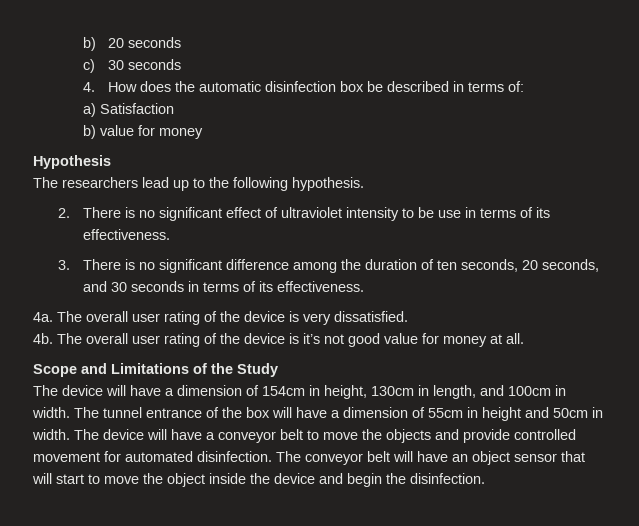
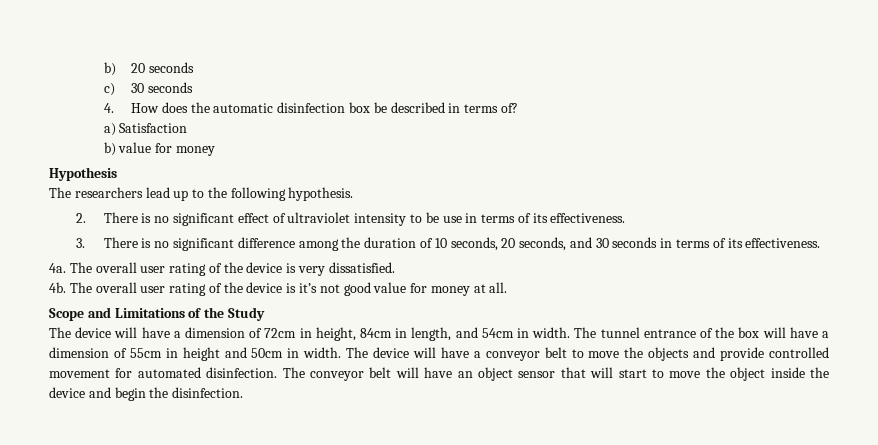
[507,81,524,92] of: -> [500,103,518,113] of?
[436,260,457,270] ten -> [434,238,447,248] 10
[262,386,305,396] 154cm -> [264,328,297,338] 72cm
[371,386,414,396] 130cm -> [359,328,392,338] 84cm
[508,386,551,396] 100cm -> [481,328,514,338] 54cm

